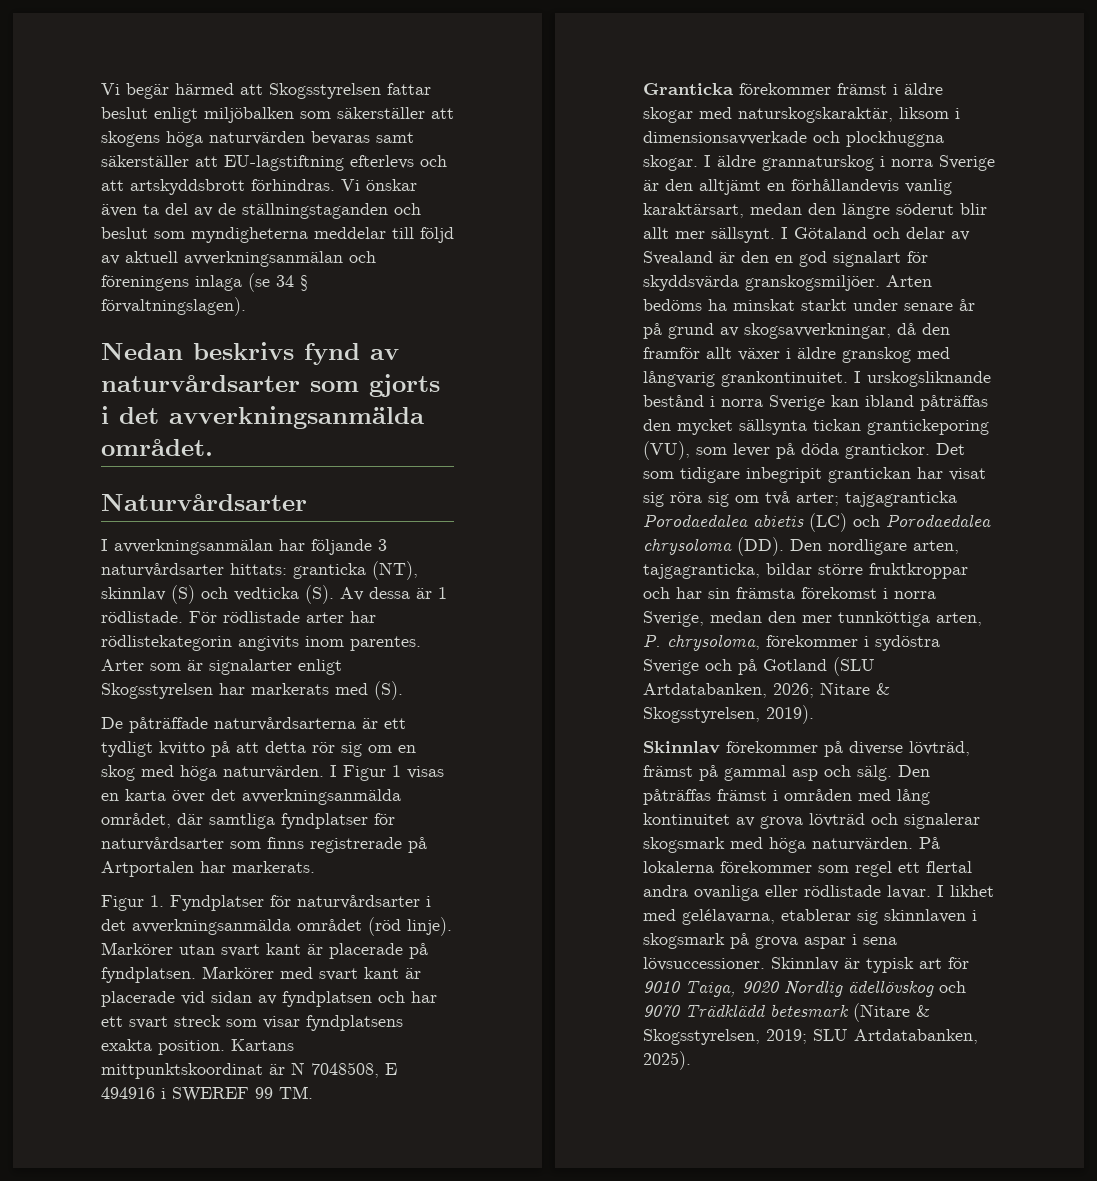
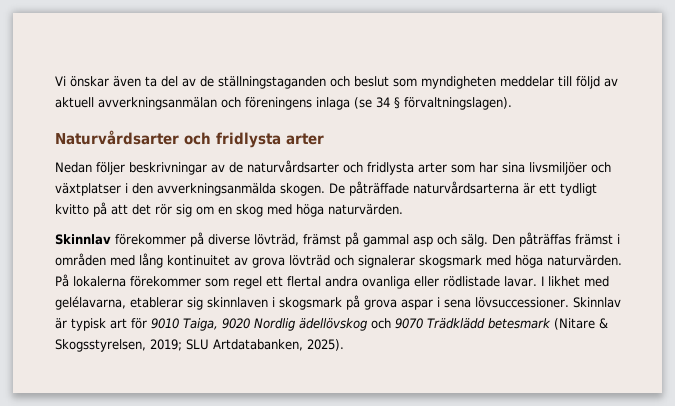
[101,83,431,99] [101,107,454,123] [101,131,414,147] [101,155,447,171] [101,179,360,195] Vi begär härmed att Skogsstyrelsen fattar beslut enligt miljöbalken som säkerställer att skogens höga naturvärden bevaras samt säkerställer att EU-lagstiftning efterlevs och att artskyddsbrott förhindras. Vi -> [55,76,66,86] Vi
[191,227,308,243] myndigheterna -> [421,76,496,89] myndigheten
[101,342,399,365] [101,374,440,397] [101,406,424,429] [101,439,213,456] [101,494,307,511] [101,539,387,555] [101,561,418,580] [101,585,447,604] [101,611,376,623] [101,635,421,651] [101,659,342,675] [101,681,403,700] Nedan beskrivs fynd av naturvårdsarter som gjorts i det avverkningsanmälda området. // Naturvårdsarter // I avverkningsanmälan har följande 3 naturvårdsarter hittats: granticka (NT), skinnlav (S) och vedticka (S). Av dessa är 1 rödlistade. För rödlistade arter har rödlistekategorin angivits inom parentes. Arter som är signalarter enligt Skogsstyrelsen har markerats med (S). // -> [55,130,324,148] [55,160,611,175] [55,183,325,196] Naturvårdsarter och fridlysta arter // Nedan följer beskrivningar av de naturvårdsarter och fridlysta arter som har sina livsmiljöer och växtplatser i den avverkningsanmälda skogen.
[265,741,306,753] detta -> [132,204,151,215] det
[330,765,444,781] [101,789,401,805] [101,813,395,829] [101,837,427,853] [101,861,315,877] [101,895,431,911] [101,917,452,936] [101,942,428,959] [101,966,421,983] [101,991,437,1007] [101,1015,403,1031] [101,1039,294,1055] [101,1062,397,1079] [101,1086,313,1102] [643,83,943,95] [643,107,960,123] [643,131,944,147] [643,155,995,171] [643,179,952,195] [643,203,987,219] [643,227,970,243] [643,251,928,267] [643,275,932,291] [643,299,975,311] [643,323,950,339] [643,347,950,363] [643,371,991,387] [643,395,988,411] [643,419,989,435] [643,441,965,460] [643,467,986,483] [643,491,957,507] [643,513,991,532] [643,537,959,556] [643,563,968,579] [643,587,936,599] [643,611,982,627] [643,634,940,651] [643,657,875,676] [643,682,890,698] [643,705,814,724] I Figur 1 visas en karta över det avverkningsanmälda området, där samtliga fyndplatser för naturvårdsarter som finns registrerade på Artportalen har markerats. // Figur 1. Fyndplatser för naturvårdsarter i det avverkningsanmälda området (röd linje). Markörer utan svart kant är placerade på fyndplatsen. Markörer med svart kant är placerade vid sidan av fyndplatsen och har ett svart streck som visar fyndplatsens exakta position. Kartans mittpunktskoordinat är N 7048508, E 494916 i SWEREF 99 TM. // Granticka förekommer främst i äldre skogar med naturskogskaraktär, liksom i dimensionsavverkade och plockhuggna skogar. I äldre grannaturskog i norra Sverige är den alltjämt en förhållandevis vanlig karaktärsart, medan den längre söderut blir allt mer sällsynt. I Götaland och delar av Svealand är den en god signalart för skyddsvärda granskogsmiljöer. Arten bedöms ha minskat starkt under senare år på grund av skogsavverkningar, då den framför allt växer i äldre granskog med långvarig grankontinuitet. I urskogsliknande bestånd i norra Sverige kan ibland påträffas den mycket sällsynta tickan grantickeporing (VU), som lever på döda grantickor. Det som tidigare inbegripit grantickan har visat sig röra sig om två arter; tajgagranticka Porodaedalea abietis (LC) och Porodaedalea chrysoloma (DD). Den nordligare arten, tajgagranticka, bildar större fruktkroppar och har sin främsta förekomst i norra Sverige, medan den mer tunnköttiga arten, P. chrysoloma, förekommer i sydöstra Sverige och på Gotland (SLU Artdatabanken, 2026; Nitare & Skogsstyrelsen, 2019). -> (403, 209) none

